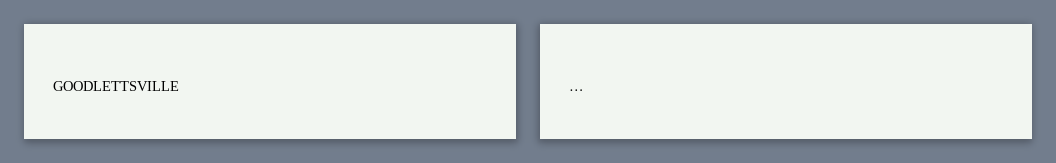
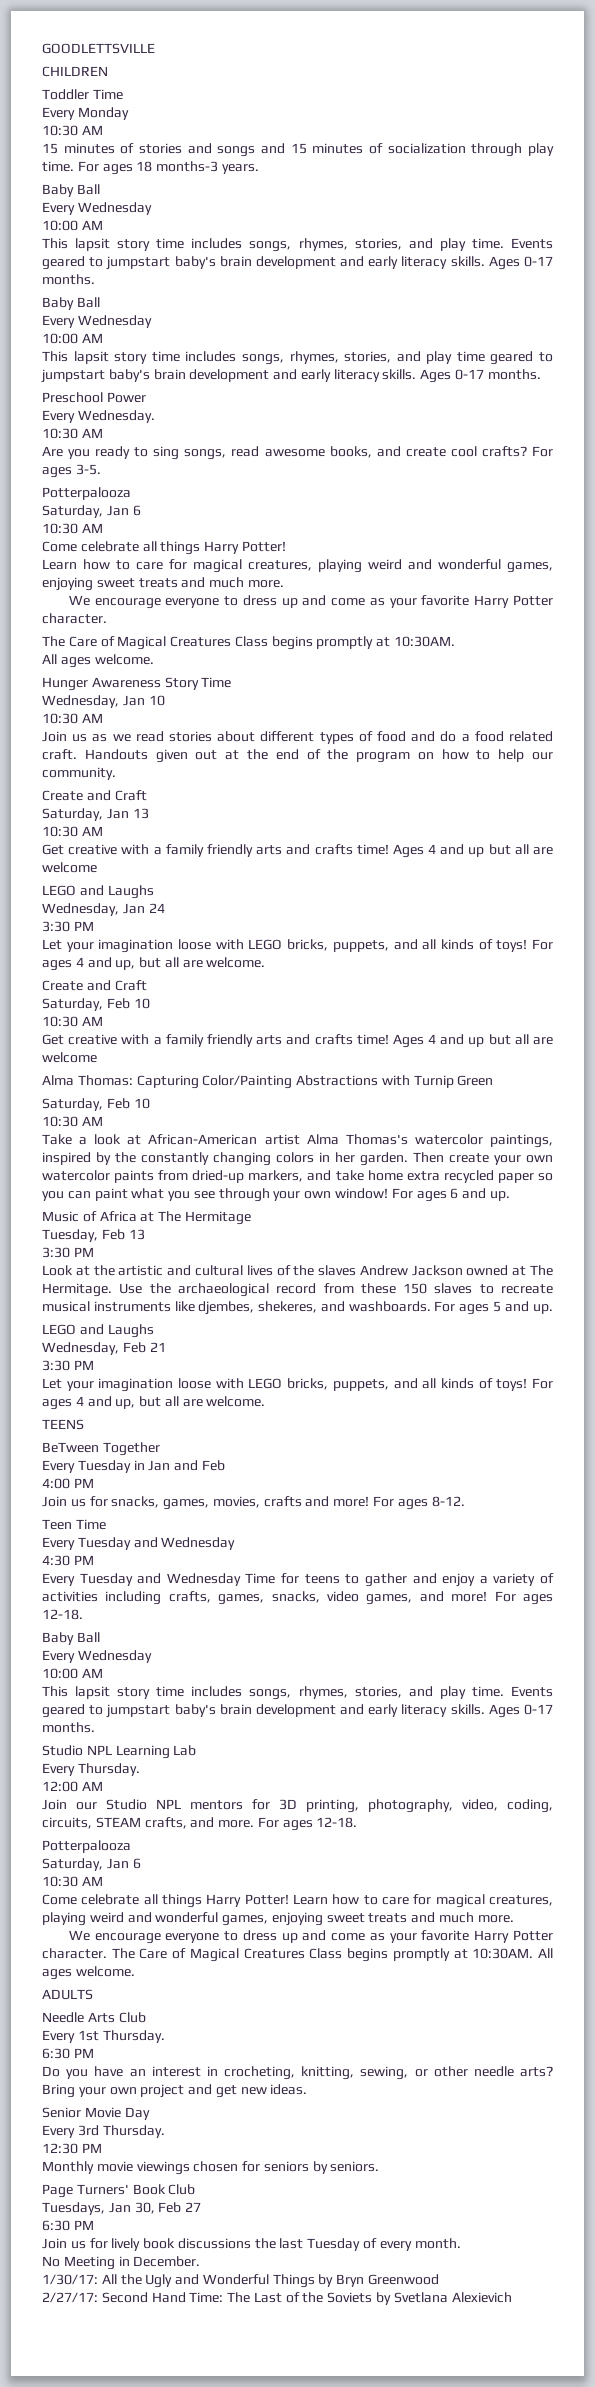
[569,89,584,91] … -> [42,66,108,77] [42,89,123,100] [42,107,129,120] [42,125,103,136] [42,143,554,157] [42,161,259,175] [42,184,100,197] [42,202,152,215] [42,220,103,231] [42,238,553,252] [42,256,553,270] [42,274,95,285] [42,297,100,310] [42,315,152,328] [42,333,103,344] [42,351,553,365] [41,369,541,383] [42,392,146,403] [42,410,155,423] [42,428,103,439] [42,446,554,460] [42,464,101,478] [42,487,131,500] [42,505,141,518] [42,523,103,534] [42,541,286,555] [42,559,553,573] [42,577,284,591] [68,595,553,609] [42,613,107,624] [42,636,456,650] [42,654,154,668] [42,677,232,691] [42,695,165,708] [42,713,103,724] [42,731,553,744] [42,749,553,763] [42,767,116,780] [42,790,147,801] [42,808,149,821] [42,826,103,837] [42,844,553,858] [42,862,97,873] [42,885,154,899] [42,903,165,916] [42,921,94,932] [42,939,553,953] [42,957,266,971] [42,980,147,991] [42,998,150,1011] [42,1016,103,1027] [42,1034,553,1048] [42,1052,97,1063] [42,1075,494,1089] [42,1098,150,1111] [42,1116,103,1127] [42,1134,553,1148] [42,1152,553,1166] [42,1170,553,1183] [42,1188,510,1202] [42,1211,251,1225] [42,1229,145,1242] [42,1247,94,1258] [42,1265,553,1276] [42,1283,554,1297] [42,1301,553,1315] [42,1324,154,1338] [42,1342,166,1355] [42,1360,94,1371] [42,1378,553,1392] [42,1396,266,1410] [42,1419,84,1430] [42,1442,160,1456] [42,1460,225,1473] [42,1478,94,1489] [42,1496,465,1510] [42,1519,106,1530] [42,1537,236,1550] [42,1555,94,1566] [42,1573,555,1587] [42,1591,553,1605] [42,1609,83,1620] [42,1632,100,1645] [42,1650,152,1663] [42,1668,103,1679] [42,1686,553,1700] [42,1704,553,1718] [42,1722,95,1733] [42,1745,197,1759] [42,1763,140,1776] [42,1781,103,1792] [42,1799,553,1813] [42,1817,358,1831] [42,1840,131,1853] [42,1858,141,1871] [42,1876,103,1887] [42,1894,553,1908] [42,1912,514,1926] [68,1930,553,1944] [42,1948,554,1962] [42,1966,135,1980] [42,1989,93,2000] [42,2012,146,2023] [42,2030,165,2043] [42,2048,94,2059] [42,2066,554,2080] [42,2084,308,2098] [42,2107,150,2120] [42,2125,165,2138] [42,2143,102,2154] [42,2161,380,2175] [42,2184,196,2198] [42,2202,202,2215] [42,2220,94,2231] [42,2238,461,2251] [42,2256,201,2270] [42,2274,440,2288] [42,2292,512,2305] CHILDREN // Toddler Time // Every Monday // 10:30 AM // 15 minutes of stories and songs and 15 minutes of socialization through play time. For ages 18 months-3 years. // Baby Ball // Every Wednesday // 10:00 AM // This lapsit story time includes songs, rhymes, stories, and play time. Events geared to jumpstart baby's brain development and early literacy skills. Ages 0-17 months. // Baby Ball // Every Wednesday // 10:00 AM // This lapsit story time includes songs, rhymes, stories, and play time geared to jumpstart baby's brain development and early literacy skills. Ages 0-17 months. // Preschool Power // Every Wednesday. // 10:30 AM // Are you ready to sing songs, read awesome books, and create cool crafts? For ages 3-5. // Potterpalooza // Saturday, Jan 6 // 10:30 AM // Come celebrate all things Harry Potter! // Learn how to care for magical creatures, playing weird and wonderful games, enjoying sweet treats and much more. // We encourage everyone to dress up and come as your favorite Harry Potter character. // The Care of Magical Creatures Class begins promptly at 10:30AM. // All ages welcome. // Hunger Awareness Story Time // Wednesday, Jan 10 // 10:30 AM // Join us as we read stories about different types of food and do a food related craft. Handouts given out at the end of the program on how to help our community. // Create and Craft // Saturday, Jan 13 // 10:30 AM // Get creative with a family friendly arts and crafts time! Ages 4 and up but all are welcome // LEGO and Laughs // Wednesday, Jan 24 // 3:30 PM // Let your imagination loose with LEGO bricks, puppets, and all kinds of toys! For ages 4 and up, but all are welcome. // Create and Craft // Saturday, Feb 10 // 10:30 AM // Get creative with a family friendly arts and crafts time! Ages 4 and up but all are welcome // Alma Thomas: Capturing Color/Painting Abstractions with Turnip Green // Saturday, Feb 10 // 10:30 AM // Take a look at African-American artist Alma Thomas's watercolor paintings, inspired by the constantly changing colors in her garden. Then create your own watercolor paints from dried-up markers, and take home extra recycled paper so you can paint what you see through your own window! For ages 6 and up. // Music of Africa at The Hermitage // Tuesday, Feb 13 // 3:30 PM // Look at the artistic and cultural lives of the slaves Andrew Jackson owned at The Hermitage. Use the archaeological record from these 150 slaves to recreate musical instruments like djembes, shekeres, and washboards. For ages 5 and up. // LEGO and Laughs // Wednesday, Feb 21 // 3:30 PM // Let your imagination loose with LEGO bricks, puppets, and all kinds of toys! For ages 4 and up, but all are welcome. // TEENS // BeTween Together // Every Tuesday in Jan and Feb // 4:00 PM // Join us for snacks, games, movies, crafts and more! For ages 8-12. // Teen Time // Every Tuesday and Wednesday // 4:30 PM // Every Tuesday and Wednesday Time for teens to gather and enjoy a variety of activities including crafts, games, snacks, video games, and more! For ages 12-18. // Baby Ball // Every Wednesday // 10:00 AM // This lapsit story time includes songs, rhymes, stories, and play time. Events geared to jumpstart baby's brain development and early literacy skills. Ages 0-17 months. // Studio NPL Learning Lab // Every Thursday. // 12:00 AM // Join our Studio NPL mentors for 3D printing, photography, video, coding, circuits, STEAM crafts, and more. For ages 12-18. // Potterpalooza // Saturday, Jan 6 // 10:30 AM // Come celebrate all things Harry Potter! Learn how to care for magical creatures, playing weird and wonderful games, enjoying sweet treats and much more. // We encourage everyone to dress up and come as your favorite Harry Potter character. The Care of Magical Creatures Class begins promptly at 10:30AM. All ages welcome. // ADULTS // Needle Arts Club // Every 1st Thursday. // 6:30 PM // Do you have an interest in crocheting, knitting, sewing, or other needle arts? Bring your own project and get new ideas. // Senior Movie Day // Every 3rd Thursday. // 12:30 PM // Monthly movie viewings chosen for seniors by seniors. // Page Turners' Book Club // Tuesdays, Jan 30, Feb 27 // 6:30 PM // Join us for lively book discussions the last Tuesday of every month. // No Meeting in December. // 1/30/17: All the Ugly and Wonderful Things by Bryn Greenwood // 2/27/17: Second Hand Time: The Last of the Soviets by Svetlana Alexievich

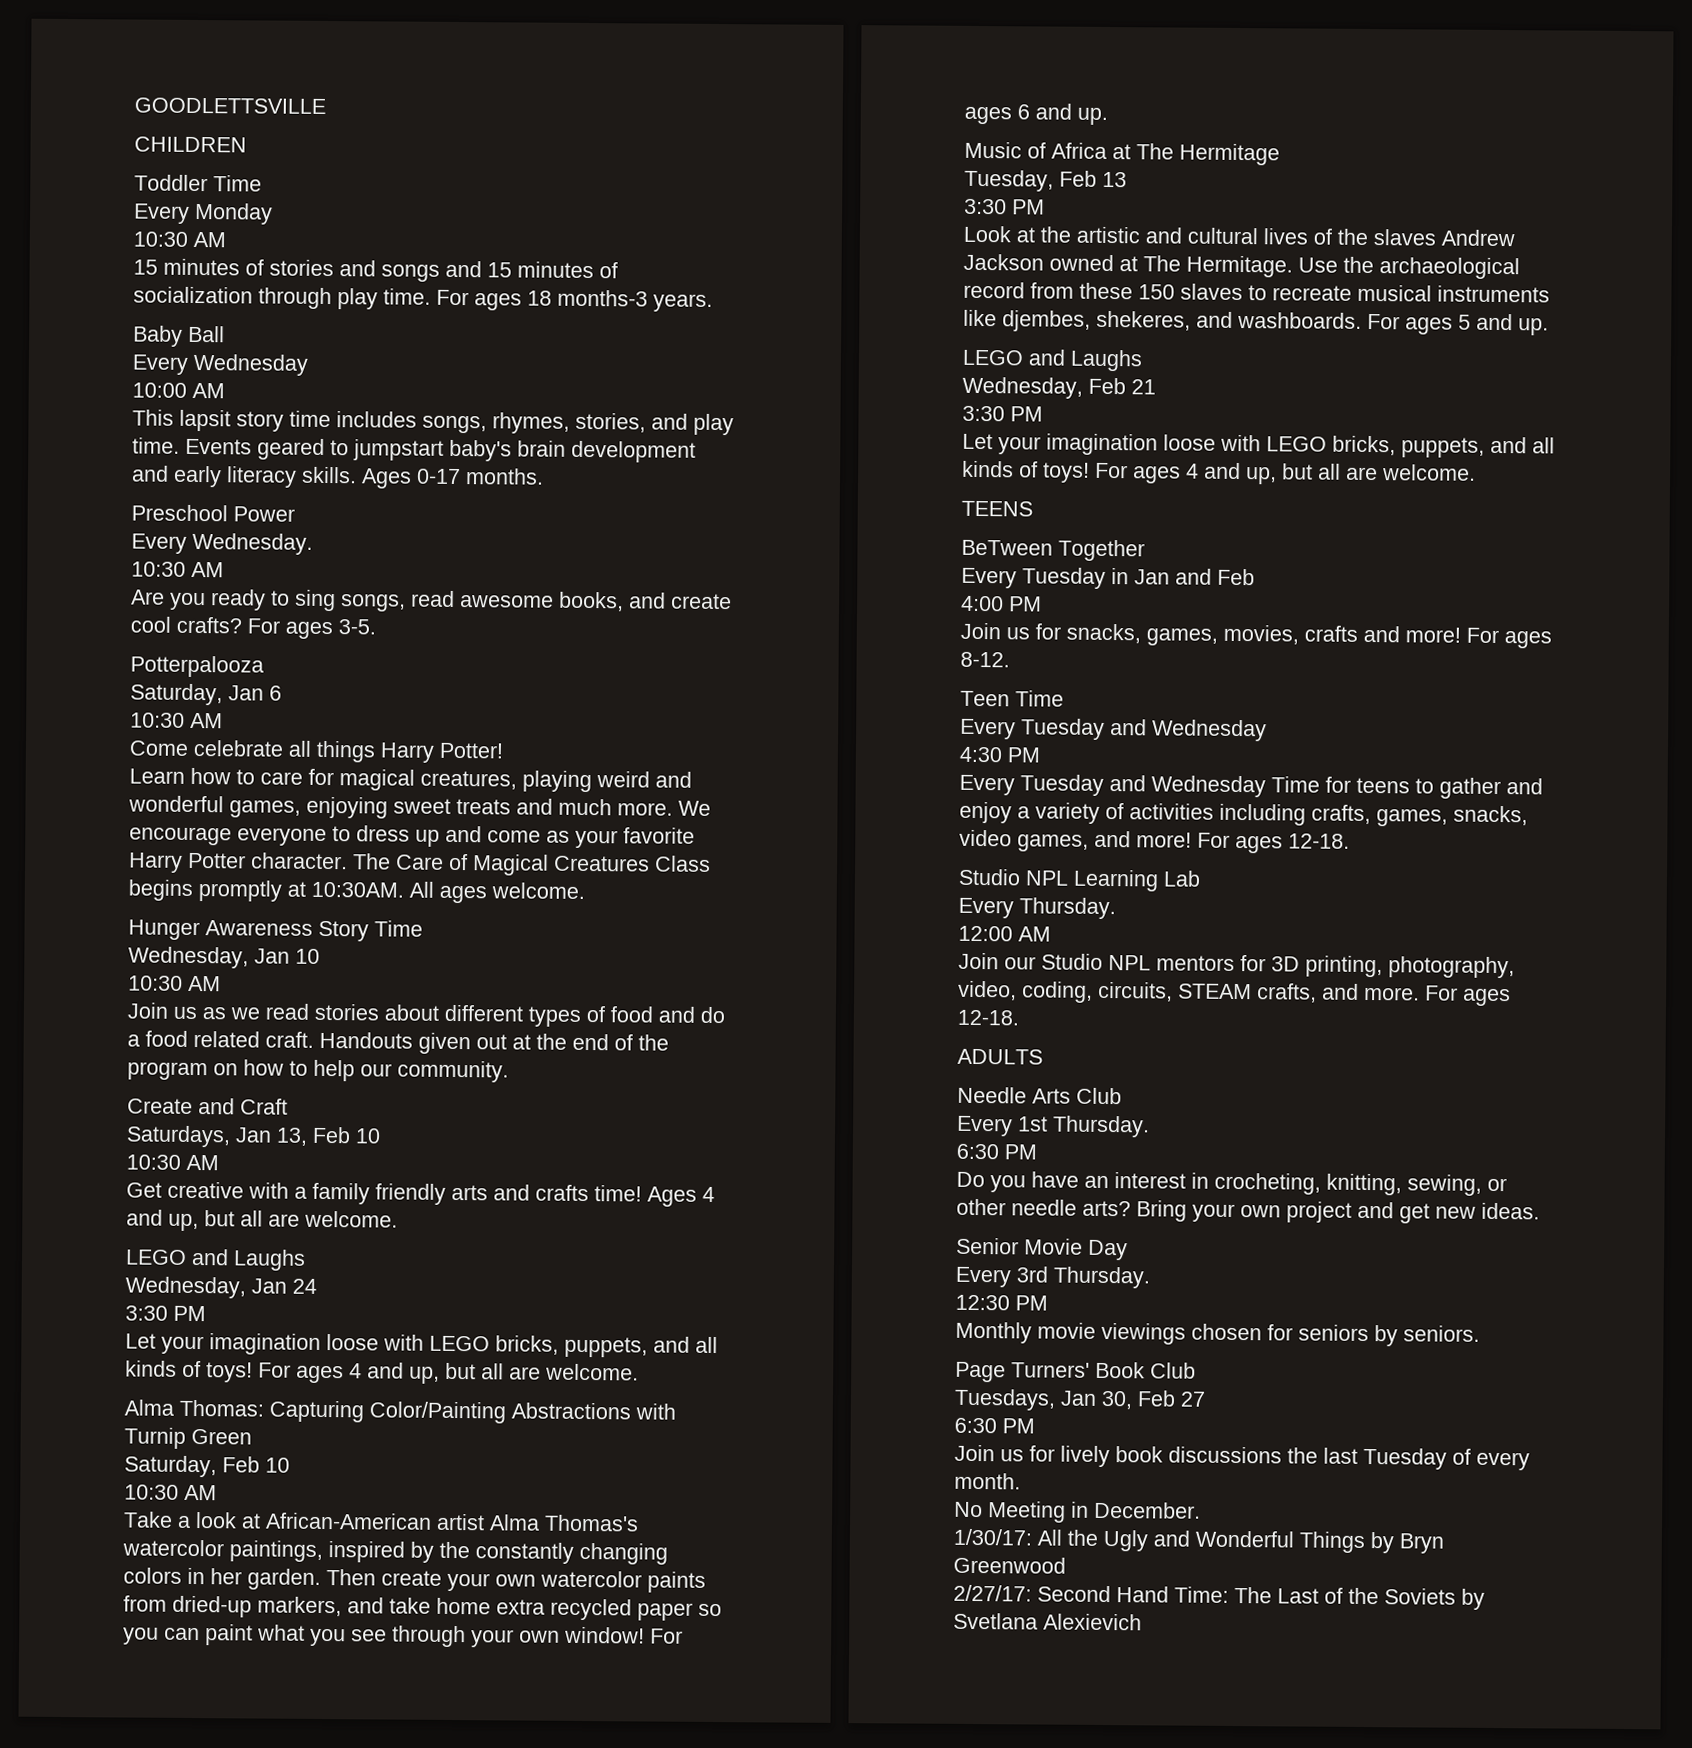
[42,297,100,310] [42,315,152,328] [42,333,103,344] [42,351,553,365] [41,369,541,383] // Baby Ball // Every Wednesday // 10:00 AM // This lapsit story time includes songs, rhymes, stories, and play time geared to jumpstart baby's brain development and early literacy skills. Ages 0-17 months. -> (544, 476) none
(284, 584) // -> (673, 809) none
(107, 618) // -> (348, 861) none
(456, 641) // -> (404, 889) none
[42,808,149,821] Saturday, Jan 13 -> [126,1125,381,1148] Saturdays, Jan 13, Feb 10
[468,844,553,857] [42,862,97,873] up but all are welcome -> [168,1210,398,1232] up, but all are welcome.
[42,980,147,991] [42,998,150,1011] [42,1016,103,1027] [42,1034,553,1048] [42,1052,97,1063] // Create and Craft // Saturday, Feb 10 // 10:30 AM // Get creative with a family friendly arts and crafts time! Ages 4 and up but all are welcome -> (639, 1372) none
[42,1632,100,1645] [42,1650,152,1663] [42,1668,103,1679] [42,1686,553,1700] [42,1704,553,1718] [42,1722,95,1733] // Baby Ball // Every Wednesday // 10:00 AM // This lapsit story time includes songs, rhymes, stories, and play time. Events geared to jumpstart baby's brain development and early literacy skills. Ages 0-17 months. -> (1350, 841) none
[42,1840,131,1853] [42,1858,141,1871] [42,1876,103,1887] [42,1894,553,1908] [42,1912,514,1926] [68,1930,553,1944] [42,1948,554,1962] [42,1966,135,1980] // Potterpalooza // Saturday, Jan 6 // 10:30 AM // Come celebrate all things Harry Potter! Learn how to care for magical creatures, playing weird and wonderful games, enjoying sweet treats and much more. // We encourage everyone to dress up and come as your favorite Harry Potter character. The Care of Magical Creatures Class begins promptly at 10:30AM. All ages welcome. -> (1019, 1017) none

